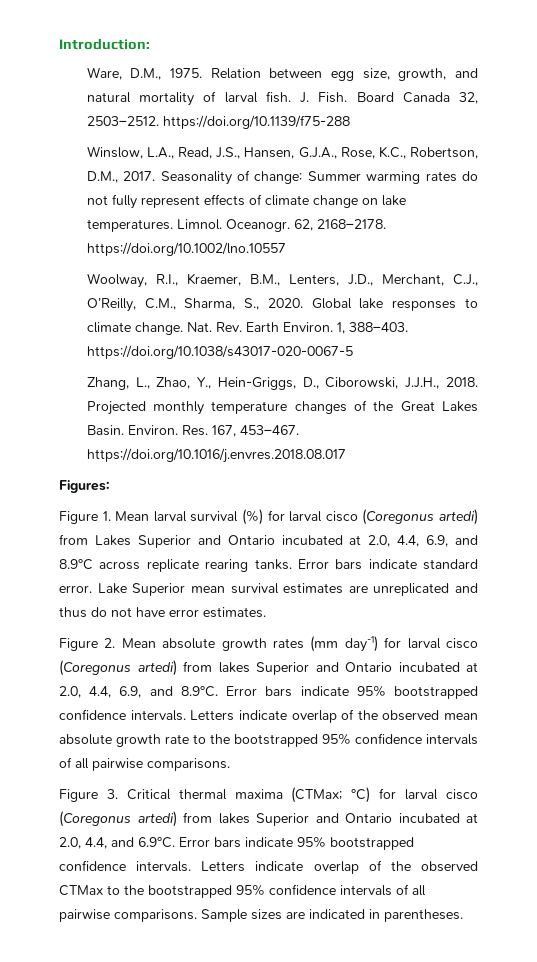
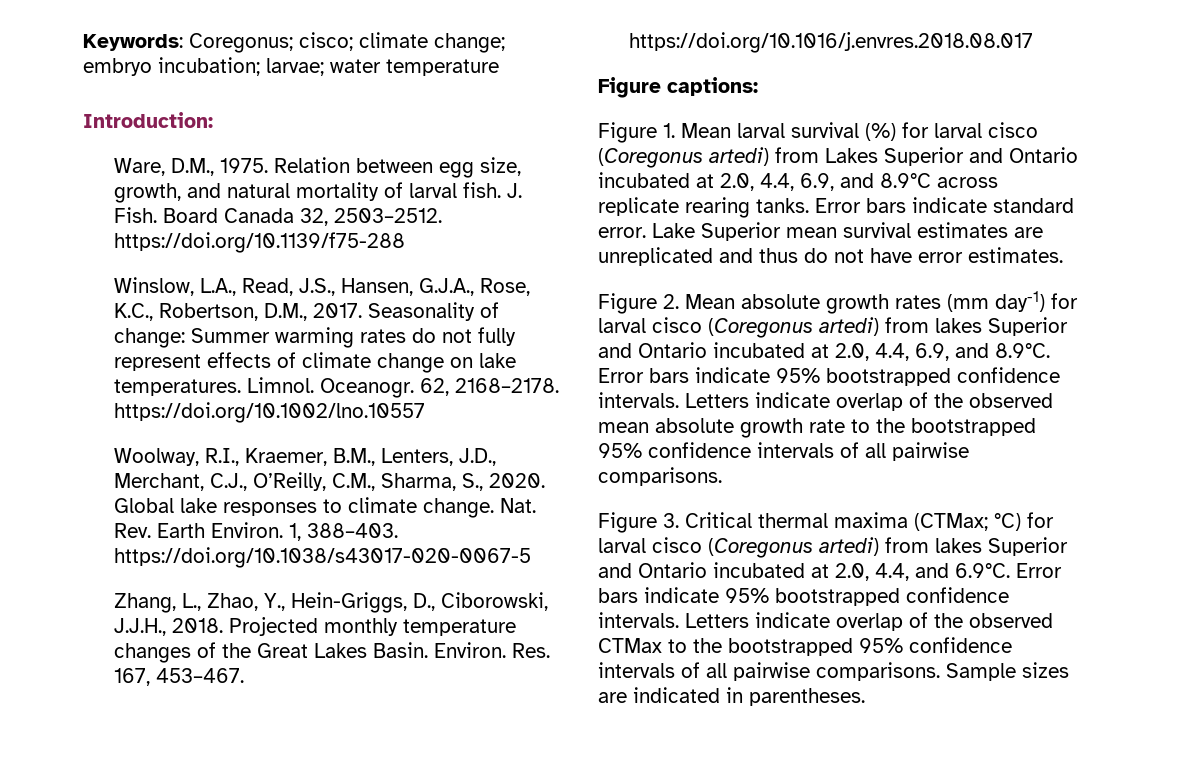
(59, 44) none -> [83,32,505,53] [83,57,499,76] Keywords: Coregonus; cisco; climate change; embryo incubation; larvae; water temperature //
[59,480,110,493] Figures: -> [598,77,758,98] Figure captions:

